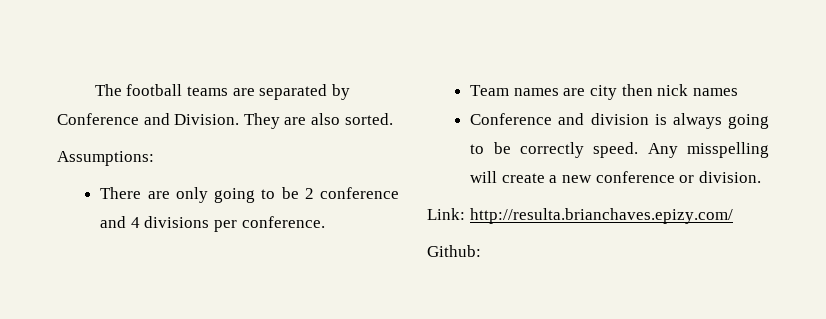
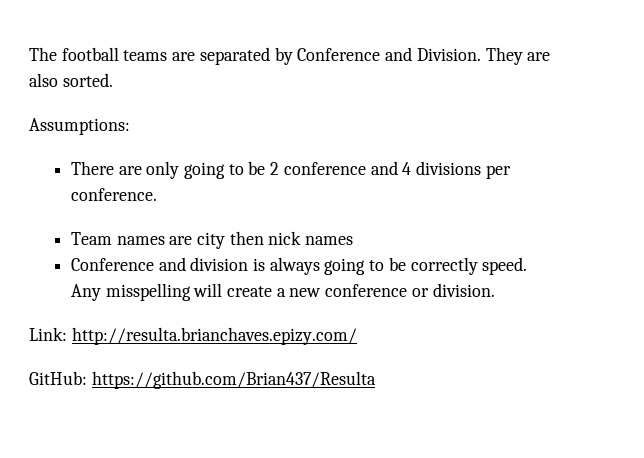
[427,245,481,257] Github: -> [29,371,376,389] GitHub: https://github.com/Brian437/Resulta

